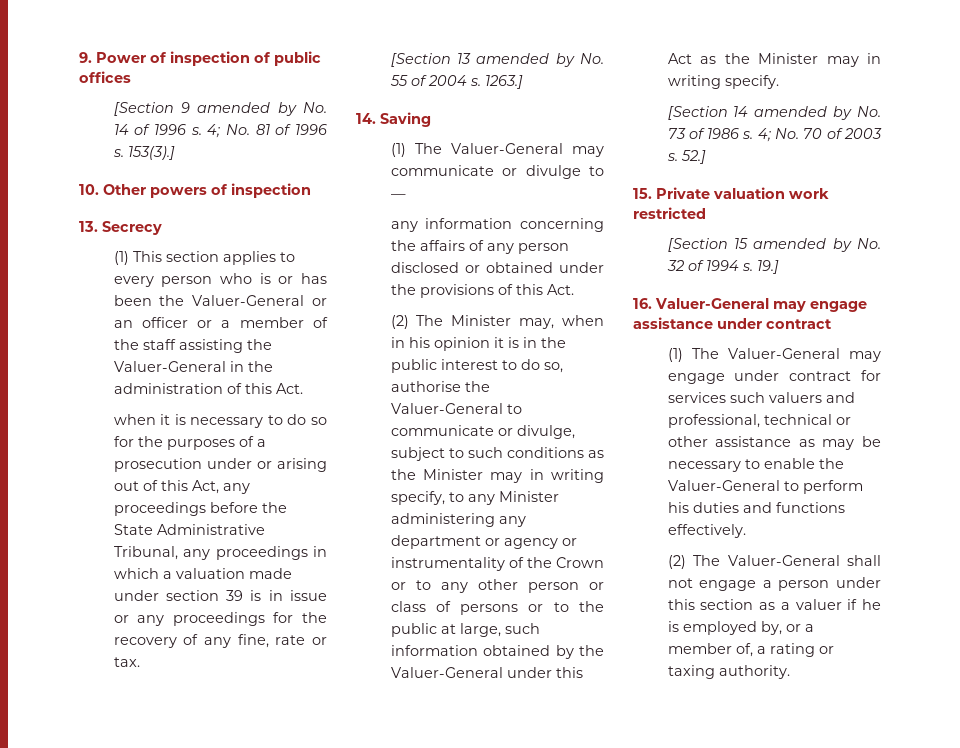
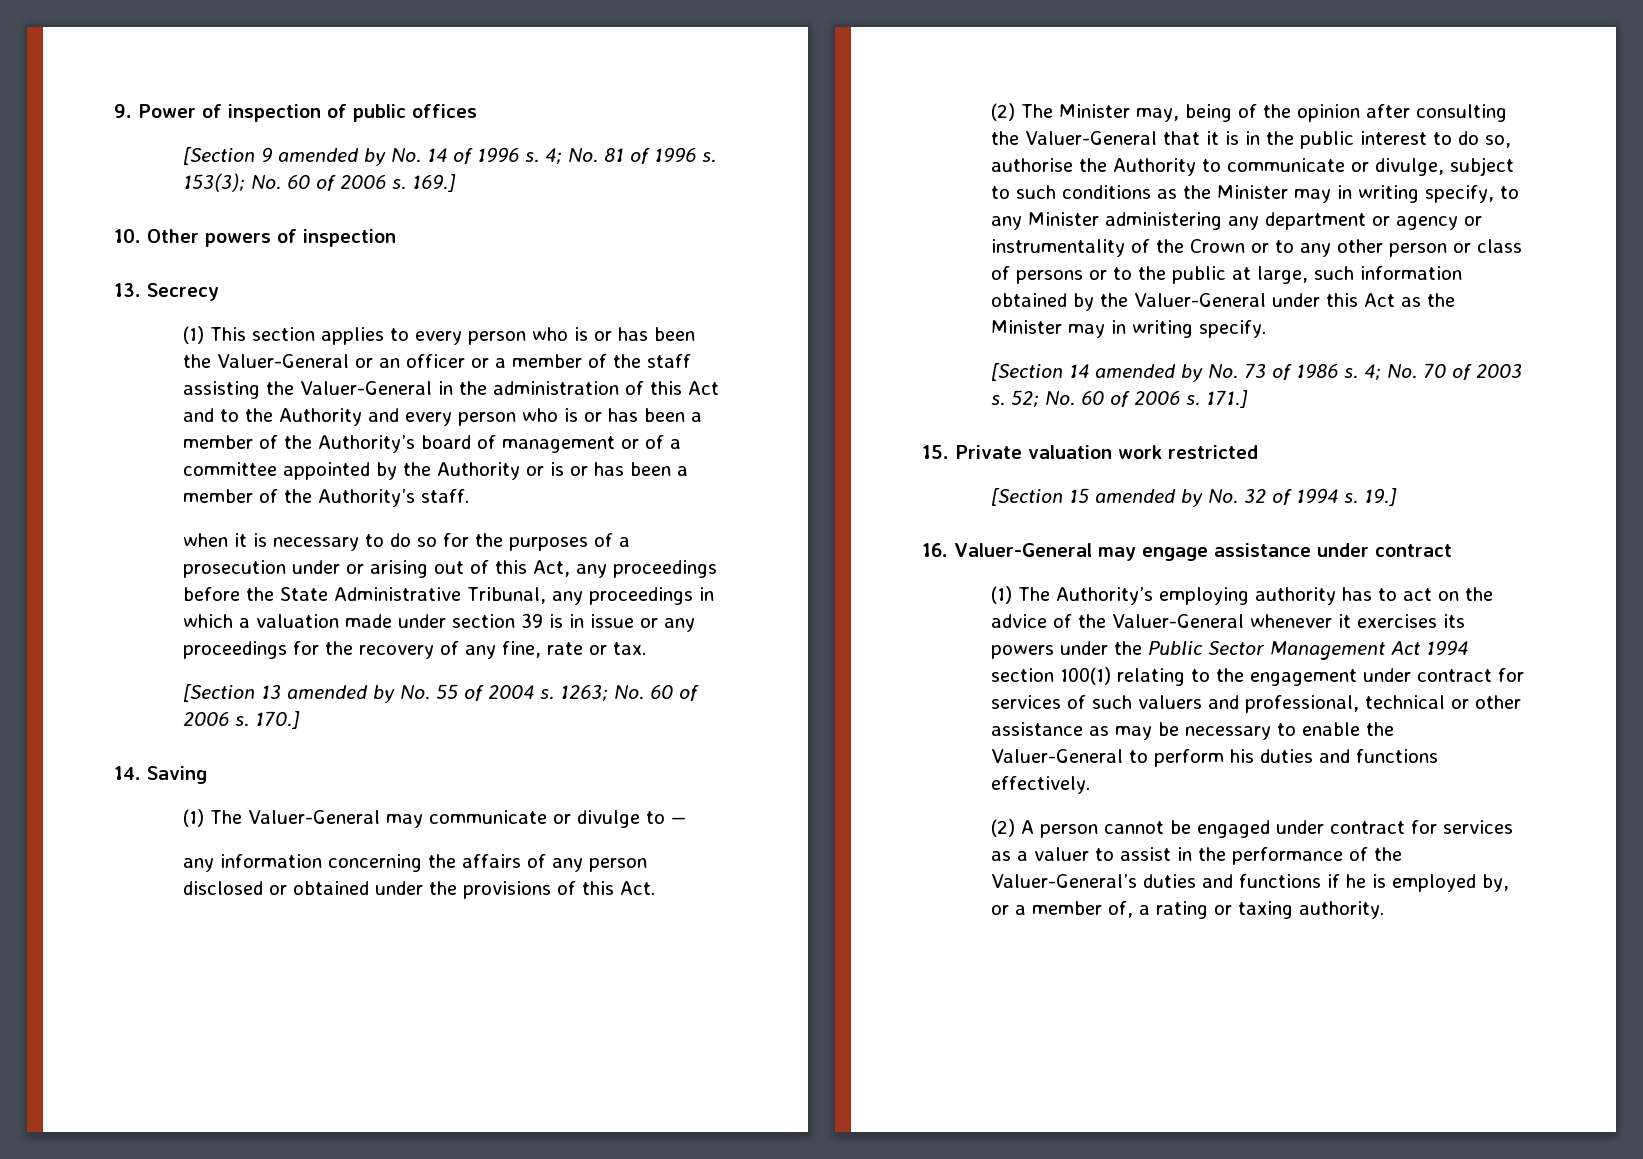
[127,146,175,160] 153(3).] -> [182,173,456,192] 153(3); No. 60 of 2006 s. 169.]
[275,383,303,394] Act. -> [687,381,719,395] [182,408,702,426] [182,435,681,453] [182,462,688,480] [182,489,469,507] Act and to the Authority and every person who is or has been a member of the Authority’s board of management or of a committee appointed by the Authority or is or has been a member of the Authority’s staff.
[484,75,523,89] 1263.] -> [559,685,699,701] [182,711,300,729] 1263; No. 60 of 2006 s. 170.]
[562,315,604,326] [390,337,490,351] when in his opinion -> [1184,104,1507,122] [990,131,1200,145] being of the opinion after consulting the Valuer-General that
[390,403,503,414] Valuer-General -> [1112,158,1196,176] Authority
[680,150,706,164] 52.] -> [1010,390,1248,408] 52; No. 60 of 2006 s. 171.]
[727,348,881,362] [667,370,881,384] [667,392,726,403] Valuer-General may engage under contract for services -> [1055,587,1493,605] [990,614,1465,628] [990,640,1468,660] [990,667,1524,686] [990,695,1086,709] Authority’s employing authority has to act on the advice of the Valuer-General whenever it exercises its powers under the Public Sector Management Act 1994 section 100(1) relating to the engagement under contract for services of
[693,555,881,566] [667,577,881,591] [667,599,842,610] The Valuer-General shall not engage a person under this section as a valuer -> [1020,820,1513,838] [990,847,1402,865] [990,874,1321,888] A person cannot be engaged under contract for services as a valuer to assist in the performance of the Valuer-General’s duties and functions

